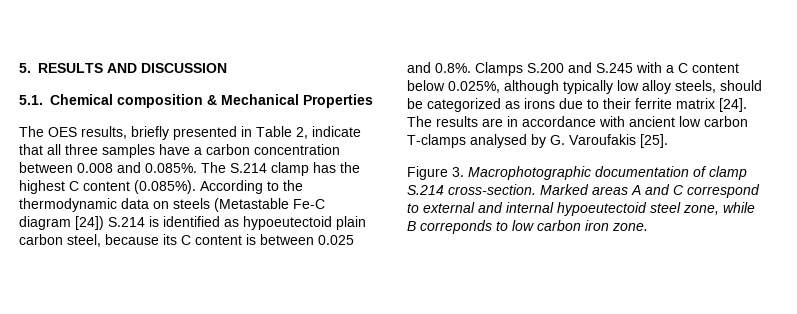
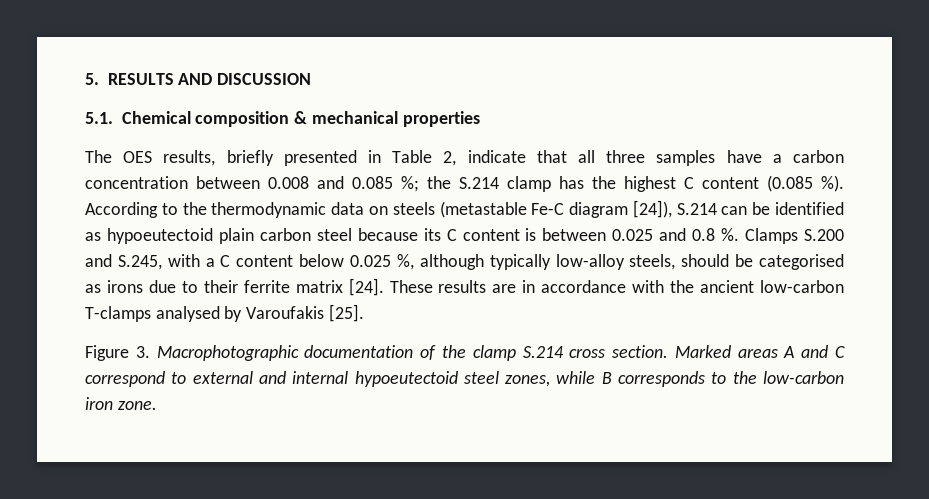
[221,94,373,108] Mechanical Properties -> [311,111,480,127] mechanical properties
[145,162,226,173] 0.085%. The -> [352,176,451,192] 0.085 %; the
[134,180,196,194] (0.085%). -> [767,175,844,192] (0.085 %).
[214,198,289,212] (Metastable -> [439,201,527,218] (metastable
[75,216,159,230] [24]) S.214 is -> [632,200,771,218] [24]), S.214 can be
[67,234,101,247] steel, -> [316,228,352,241] steel
[435,63,471,73] 0.8%. -> [692,228,740,241] 0.8 %.
[596,63,633,73] S.245 -> [117,255,162,270] S.245,
[448,80,671,94] 0.025%, although typically low alloy -> [350,254,625,270] 0.025 %, although typically low-alloy
[427,98,501,112] categorized -> [759,254,845,270] categorised
[407,116,432,127] The -> [389,280,433,293] These
[629,116,748,127] ancient low carbon -> [670,280,844,293] the ancient low-carbon
[550,135,565,145] G. -> (243, 314) none
(707, 171) none -> [441,345,466,358] the
[448,184,536,195] cross-section. -> [569,345,669,358] cross section.
[683,205,719,215] zone, -> [505,375,551,387] zones,
[420,220,581,234] correponds to low carbon -> [618,371,844,387] corresponds to the low-carbon

